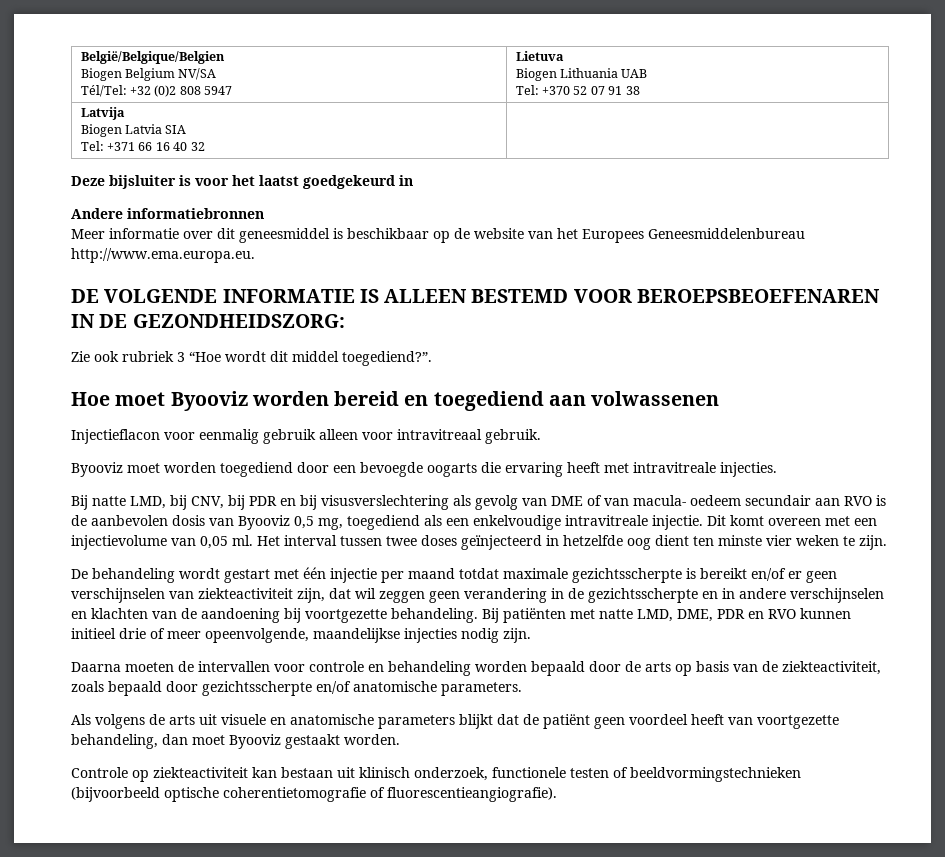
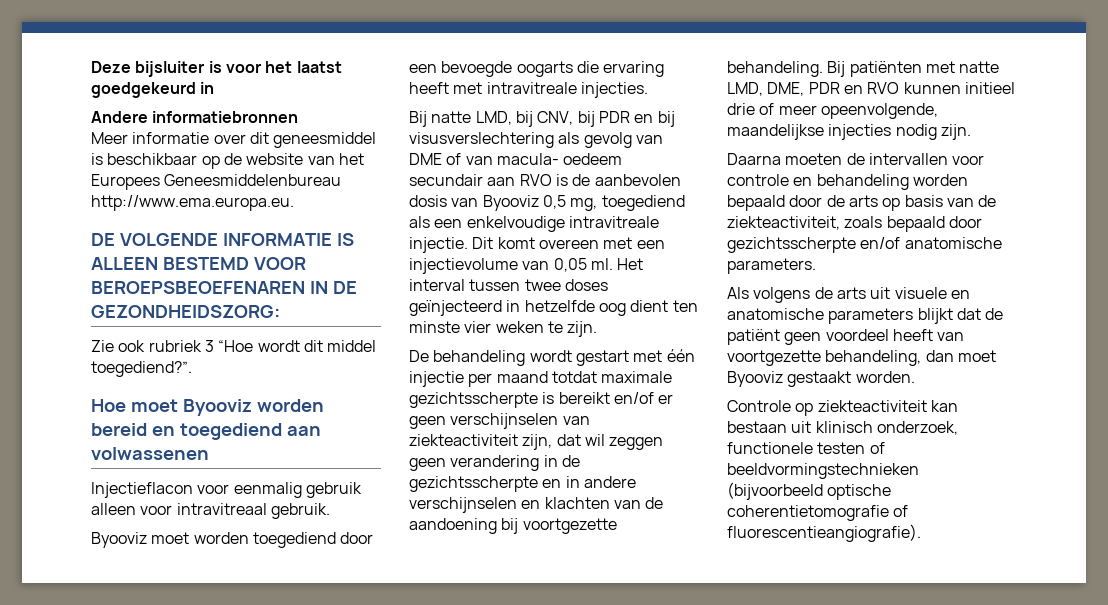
[80,51,225,64] [80,68,217,81] [80,85,233,97] [515,51,564,61] [515,68,648,81] [515,85,640,95] [80,107,125,120] [80,124,187,137] [80,141,205,151] België/Belgique/Belgien // Biogen Belgium NV/SA // Tél/Tel: +32 (0)2 808 5947 | Lietuva // Biogen Lithuania UAB // Tel: +370 52 07 91 38 // Latvija // Biogen Latvia SIA // Tel: +371 66 16 40 32 | // -> (91, 67) none

